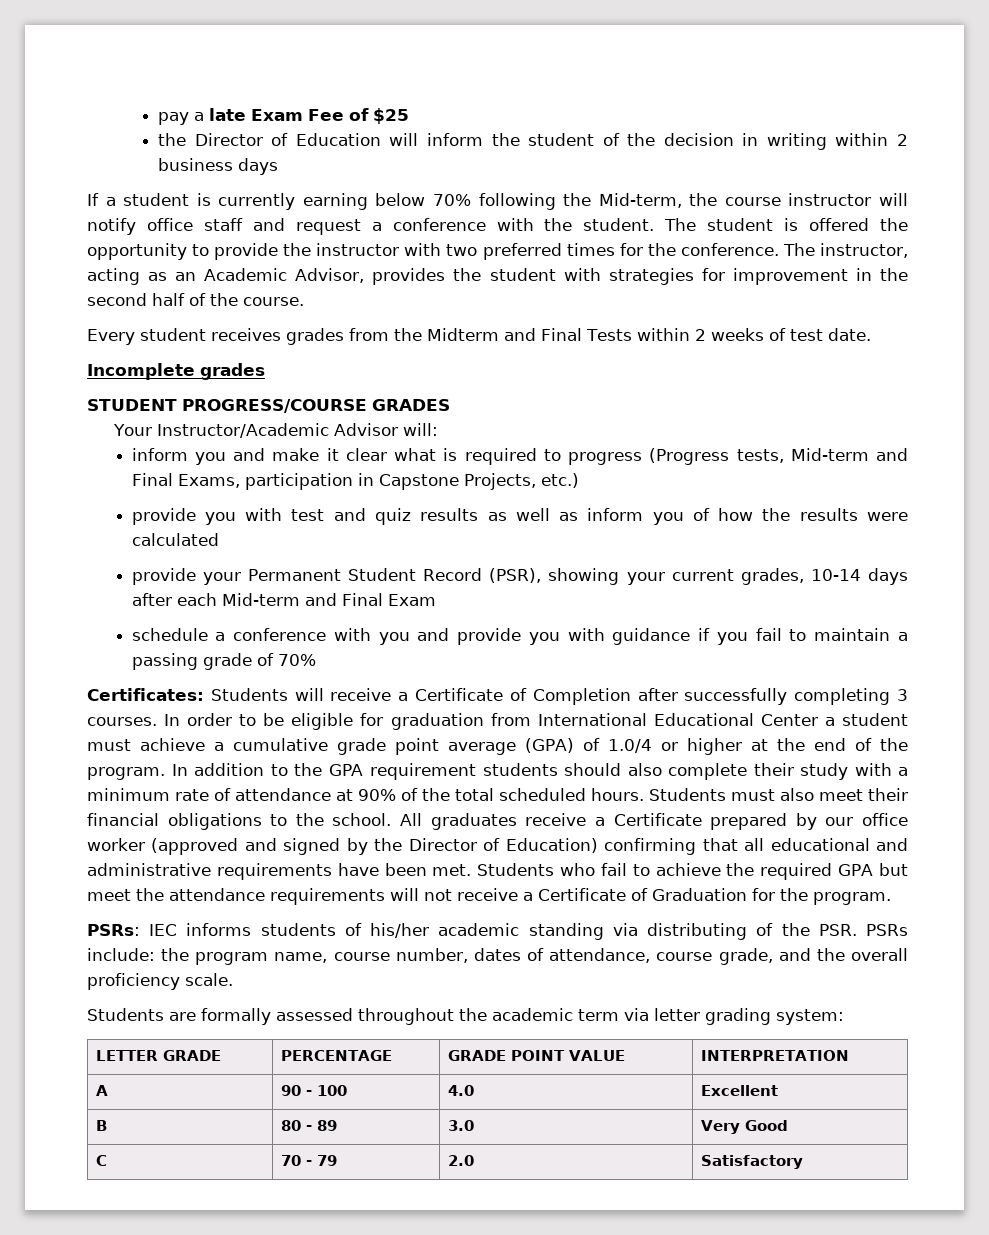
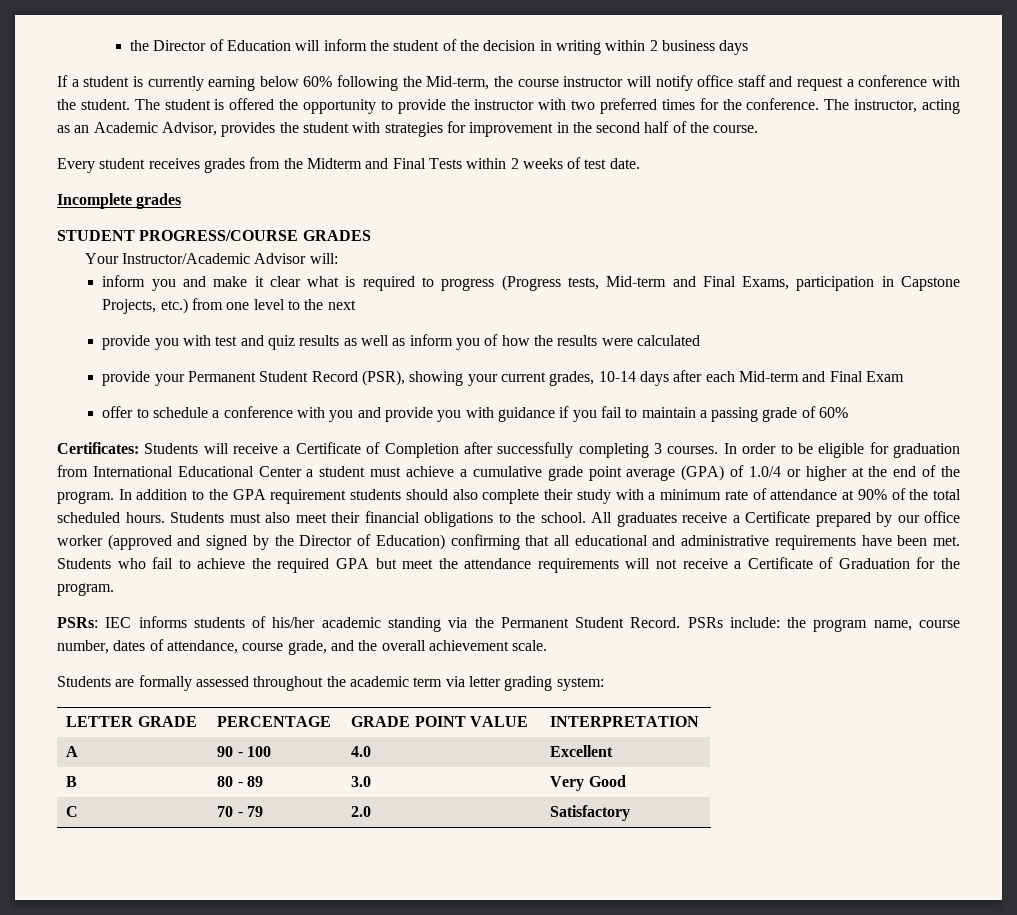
[158,108,410,125] pay a late Exam Fee of $25 // -> (130, 45) none
[433,194,471,206] 70% -> [303,76,333,87] 60%
(579, 480) none -> [192,298,356,310] from one level to the next
(436, 600) none -> [102,406,149,418] offer to
[277,654,316,666] 70% -> [819,407,849,418] 60%
[647,923,857,940] distributing of the PSR. -> [474,617,681,628] the Permanent Student Record.
[87,973,180,990] proficiency -> [428,640,509,651] achievement

